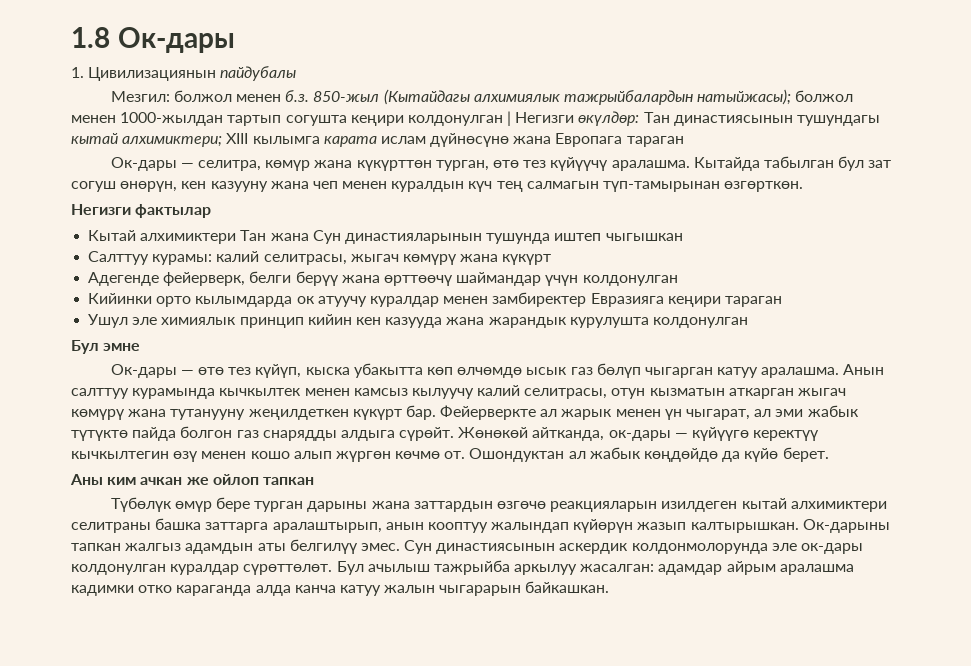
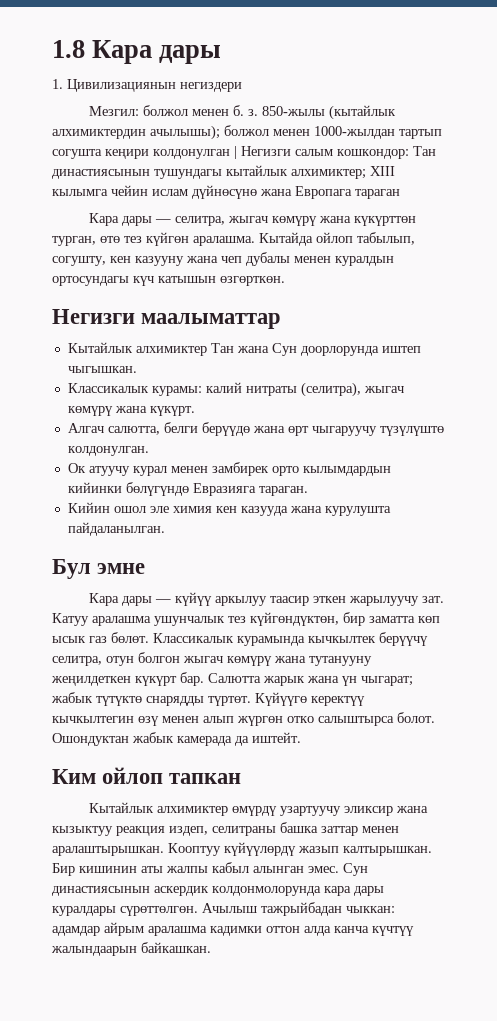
[117,27,235,53] Ок-дары -> [92,40,222,64] Кара дары
[220,66,297,81] пайдубалы -> [180,82,242,92] негиздери
[285,89,792,105] б.з. 850-жыл (Кытайдагы алхимиялык тажрыйбалардын натыйжасы); -> [232,105,396,120] [52,125,220,140] б. з. 850-жылы (кытайлык алхимиктердин ачылышы);
[578,111,640,126] өкүлдөр: -> [295,149,409,159] салым кошкондор:
[71,133,223,147] кытай алхимиктери; -> [226,165,366,179] кытайлык алхимиктер;
[323,136,377,147] карата -> [111,185,148,196] чейин
[110,157,311,171] Ок-дары — селитра, көмүр -> [88,213,317,226] Кара дары — селитра, жыгач көмүрү
[550,157,609,171] күйүүчү -> [146,232,189,246] күйгөн
[763,156,892,171] [71,181,178,192] табылган бул зат согуш өнөрүн, -> [316,232,415,245] [52,256,106,266] ойлоп табылып, согушту,
(338, 185) none -> [246,252,290,266] дубалы
[468,181,804,192] [71,204,212,218] [88,230,683,244] [88,251,552,265] [88,271,678,286] [88,292,782,307] [88,314,748,328] [71,340,141,354] [110,363,885,378] [71,385,794,399] күч тең салмагын түп-тамырынан өзгөрткөн. // Негизги фактылар // Кытай алхимиктери Тан жана Сун династияларынын тушунда иштеп чыгышкан // Салттуу курамы: калий селитрасы, жыгач көмүрү жана күкүрт // Адегенде фейерверк, белги берүү жана өрттөөчү шаймандар үчүн колдонулган // Кийинки орто кылымдарда ок атуучу куралдар менен замбиректер Евразияга кеңири тараган // Ушул эле химиялык принцип кийин кен казууда жана жарандык курулушта колдонулган // Бул эмне // Ок-дары — өтө тез күйүп, кыска убакытта көп өлчөмдө ысык газ бөлүп чыгарган катуу аралашма. Анын салттуу курамында кычкылтек менен камсыз кылуучу калий селитрасы, отун кызматын аткарган -> [52,276,285,286] [52,309,282,329] [67,342,421,356] [67,366,137,373] [67,382,404,397] [67,406,195,416] [67,422,444,436] [67,446,149,456] [67,462,391,476] [67,482,308,496] [67,502,391,516] [67,522,165,536] [52,559,146,579] [88,592,444,606] [52,612,440,626] [52,632,428,646] [52,652,180,666] ортосундагы күч катышын өзгөрткөн. // Негизги маалыматтар // Кытайлык алхимиктер Тан жана Сун доорлорунда иштеп чыгышкан. // Классикалык курамы: калий нитраты (селитра), жыгач көмүрү жана күкүрт. // Алгач салютта, белги берүүдө жана өрт чыгаруучу түзүлүштө колдонулган. // Ок атуучу курал менен замбирек орто кылымдардын кийинки бөлүгүндө Евразияга тараган. // Кийин ошол эле химия кен казууда жана курулушта пайдаланылган. // Бул эмне // Кара дары — күйүү аркылуу таасир эткен жарылуучу зат. Катуу аралашма ушунчалык тез күйгөндүктөн, бир заматта көп ысык газ бөлөт. Классикалык курамында кычкылтек берүүчү селитра, отун болгон
[440,405,859,420] [71,426,750,441] Фейерверкте ал жарык менен үн чыгарат, ал эми жабык түтүктө пайда болгон газ снарядды алдыга сүрөйт. Жөнөкөй айтканда, ок-дары — күйүүгө -> [208,673,413,686] [51,692,307,706] Салютта жарык жана үн чыгарат; жабык түтүктө снарядды түртөт. Күйүүгө
[250,451,290,459] кошо -> (199, 719) none
[395,447,829,462] [70,474,314,485] [110,497,887,512] [71,518,890,533] [71,539,358,554] көчмө от. Ошондуктан ал жабык көңдөйдө да күйө берет. // Аны ким ачкан же ойлоп тапкан // Түбөлүк өмүр бере турган дарыны жана заттардын өзгөчө реакцияларын изилдеген кытай алхимиктери селитраны башка заттарга аралаштырып, анын кооптуу жалындап күйөрүн жазып калтырышкан. Ок-дарыны тапкан жалгыз адамдын аты белгилүү -> [287,712,435,726] [52,732,301,746] [52,767,242,784] [88,802,428,816] [52,822,399,836] [52,842,432,856] [52,862,304,876] отко салыштырса болот. Ошондуктан жабык камерада да иштейт. // Ким ойлоп тапкан // Кытайлык алхимиктер өмүрдү узартуучу эликсир жана кызыктуу реакция издеп, селитраны башка заттар менен аралаштырышкан. Кооптуу күйүүлөрдү жазып калтырышкан. Бир кишинин аты жалпы кабыл алынган
[771,543,864,554] [71,560,854,575] [71,585,522,596] эле ок-дары колдонулган куралдар сүрөттөлөт. Бул ачылыш тажрыйба аркылуу жасалган: адамдар айрым аралашма кадимки отко караганда алда канча катуу жалын чыгарарын -> [324,886,384,896] [52,902,395,916] [52,922,414,936] [51,946,137,956] кара дары куралдары сүрөттөлгөн. Ачылыш тажрыйбадан чыккан: адамдар айрым аралашма кадимки оттон алда канча күчтүү жалындаарын

